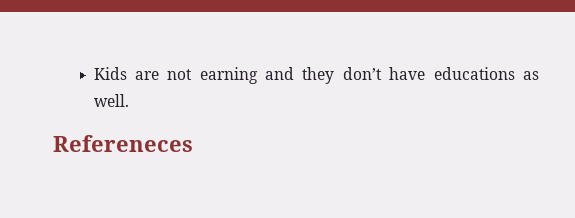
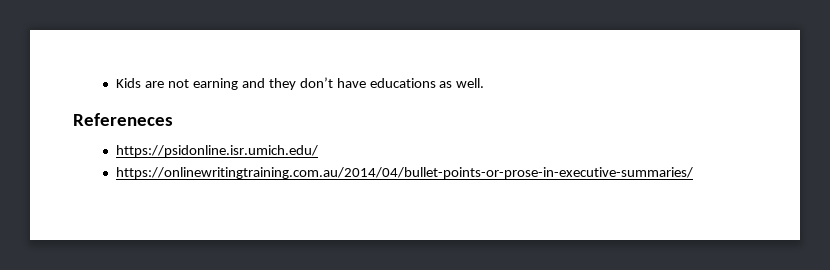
(193, 143) none -> [116,145,319,157] [116,167,694,179] // https://psidonline.isr.umich.edu/ // https://onlinewritingtraining.com.au/2014/04/bullet-points-or-prose-in-executive-summaries/

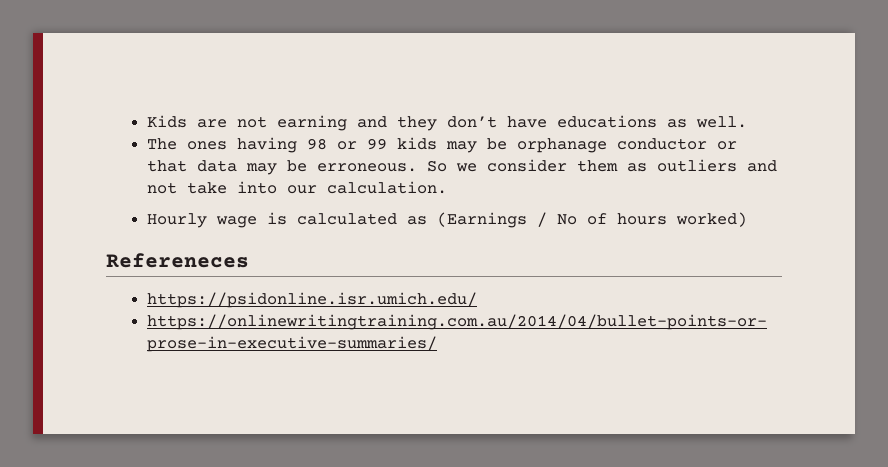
(485, 83) none -> [147,137,738,153] [147,159,778,175] [147,181,448,194] [147,212,748,228] // The ones having 98 or 99 kids may be orphanage conductor or that data may be erroneous. So we consider them as outliers and not take into our calculation. // Hourly wage is calculated as (Earnings / No of hours worked)

